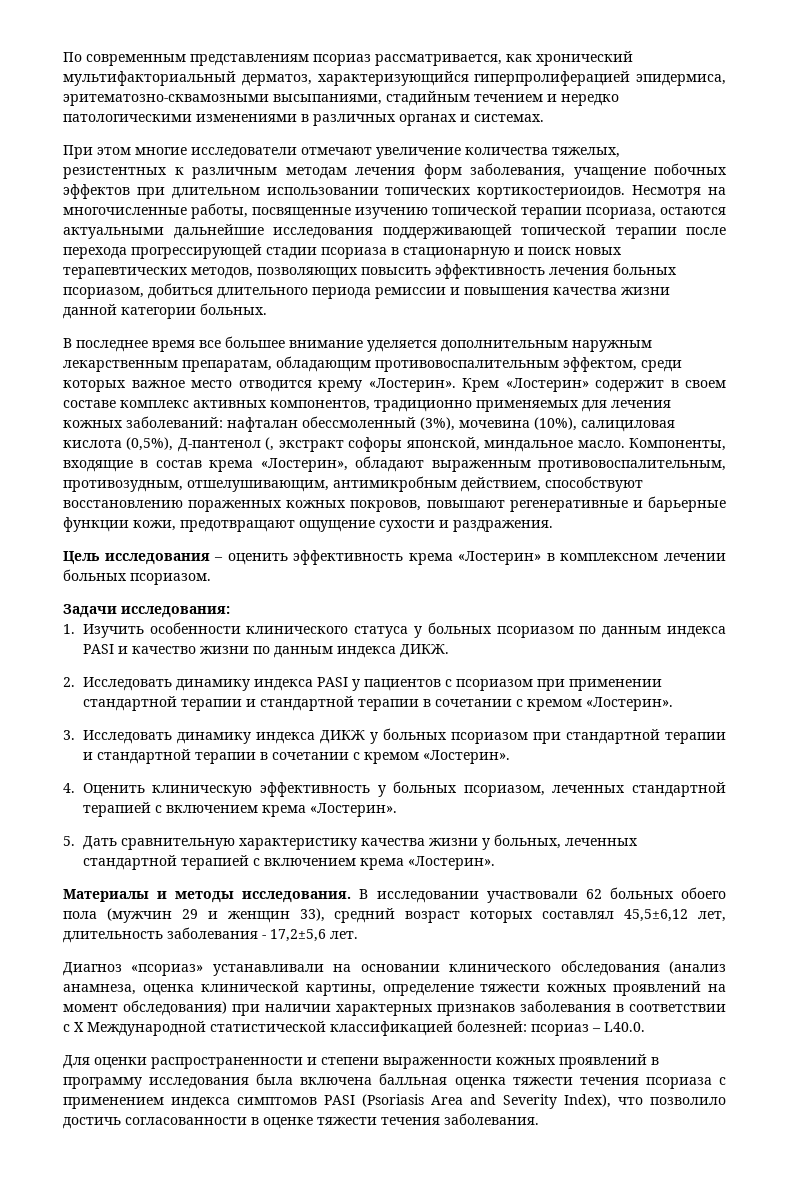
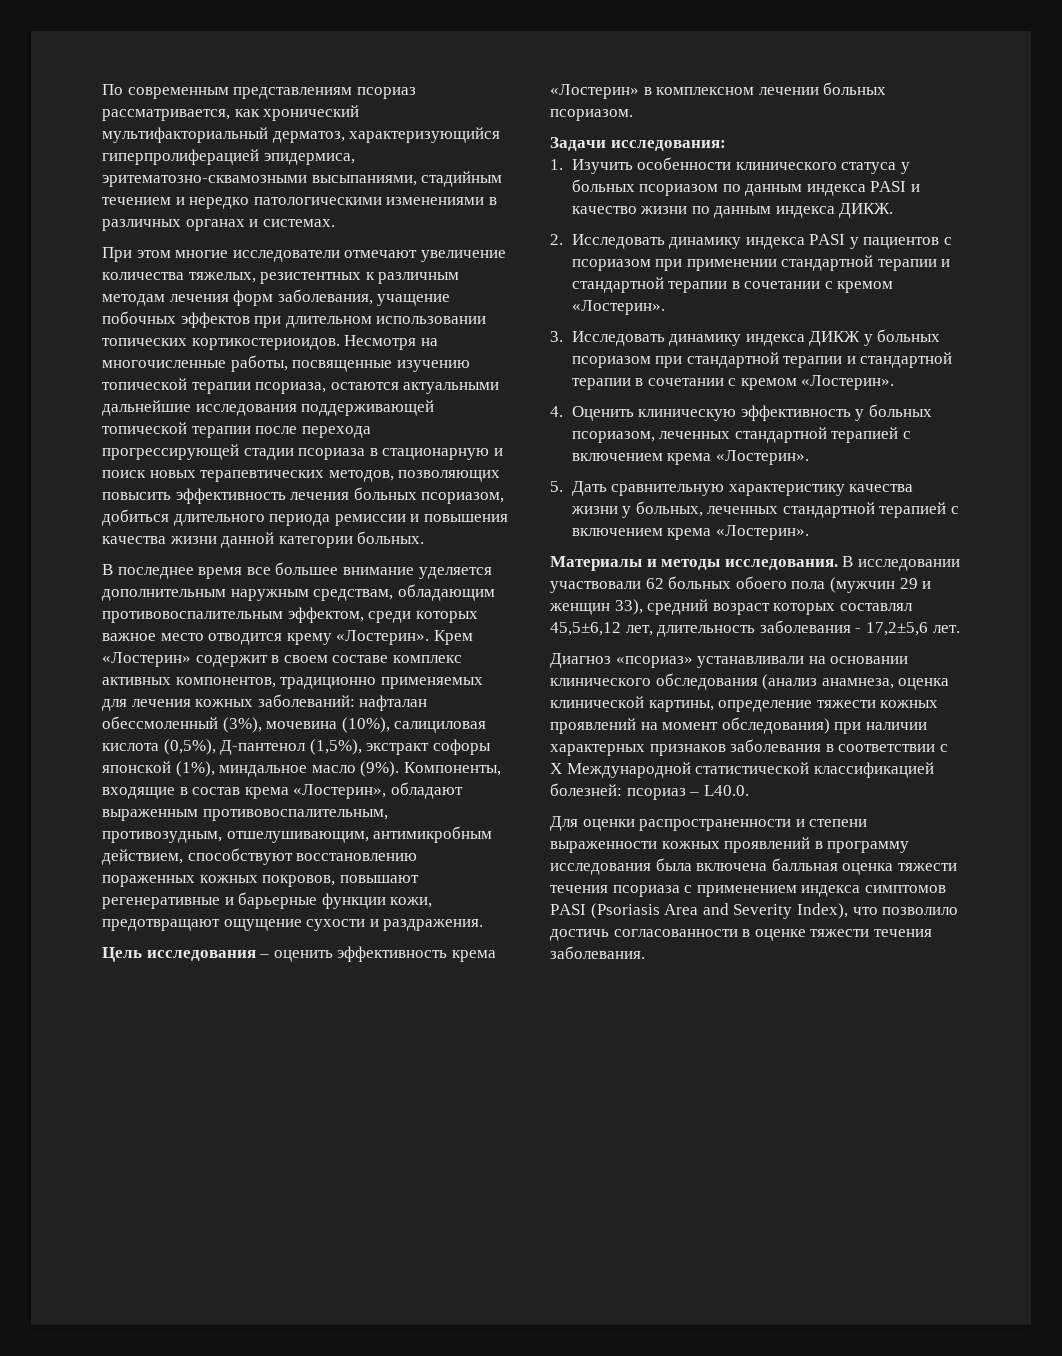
[63,360,272,372] лекарственным препаратам, -> [313,589,394,601] средствам,
[265,437,275,451] (, -> [309,739,362,755] (1,5%),
[406,437,625,452] японской, миндальное масло. -> [102,761,400,777] японской (1%), миндальное масло (9%).

